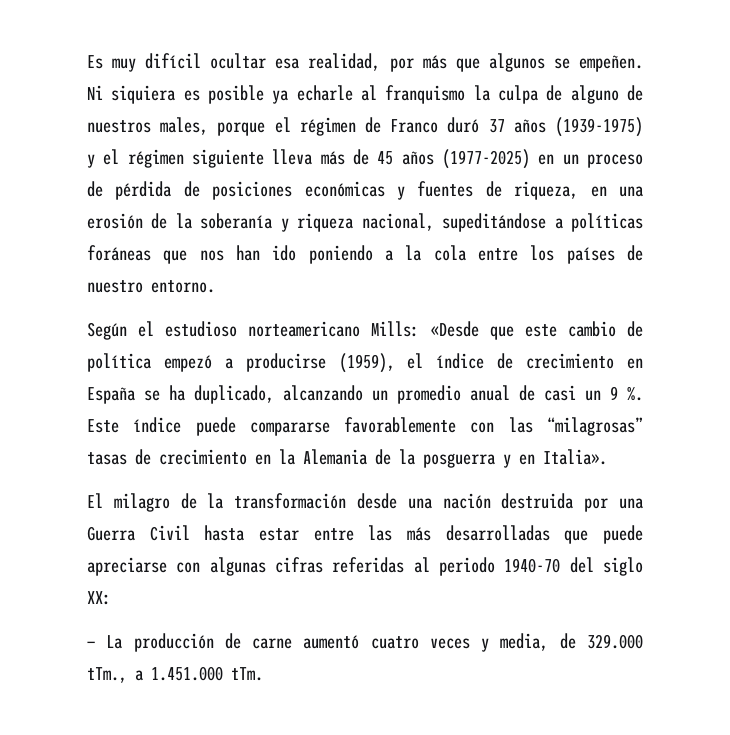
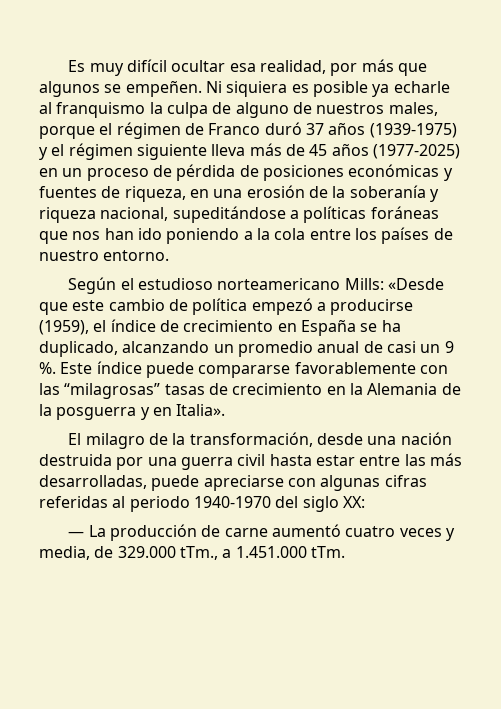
[234,493,347,509] transformación -> [189,432,313,447] transformación,
[87,525,190,541] Guerra Civil -> [180,454,266,470] guerra civil
[445,525,589,544] desarrolladas que -> [39,475,147,489] desarrolladas,
[504,558,561,573] 1940-70 -> [193,496,271,508] 1940-1970

